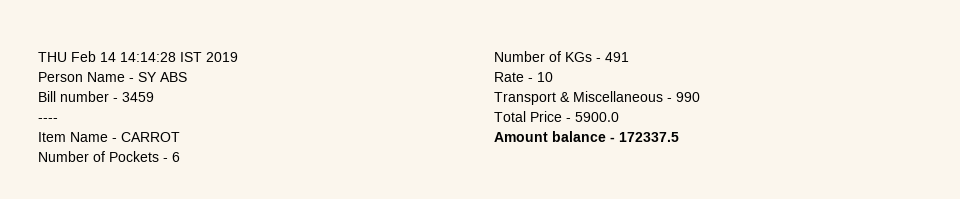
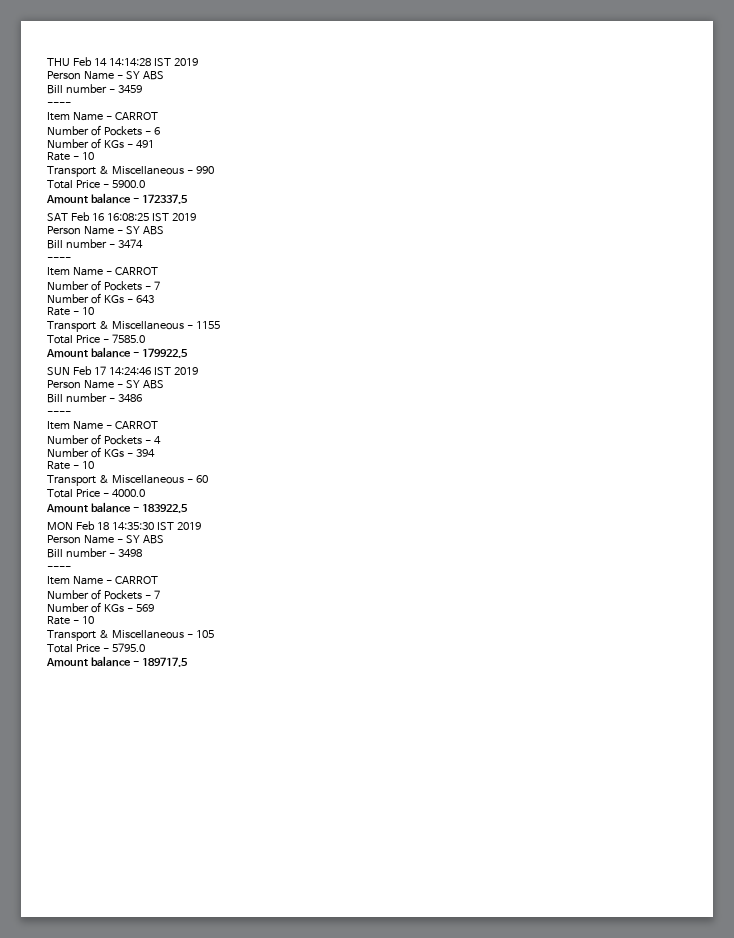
(679, 137) none -> [47,212,196,222] [47,226,164,235] [47,239,143,249] [47,257,71,261] [47,267,158,276] [47,280,160,291] [47,293,154,304] [47,307,94,316] [47,321,220,332] [47,334,145,344] [46,347,188,358] [47,366,198,376] [47,380,164,389] [47,393,142,403] [47,411,71,415] [47,421,158,430] [47,434,161,445] [47,447,155,458] [47,461,94,470] [47,475,208,486] [47,489,145,498] [46,502,188,513] [47,521,201,531] [47,535,164,544] [47,548,142,558] [47,566,71,570] [47,576,158,585] [47,589,160,600] [47,602,154,613] [47,616,94,625] [47,630,214,641] [47,643,145,653] [46,656,188,667] // SAT Feb 16 16:08:25 IST 2019 // Person Name - SY ABS // Bill number - 3474 // ---- // Item Name - CARROT // Number of Pockets - 7 // Number of KGs - 643 // Rate - 10 // Transport & Miscellaneous - 1155 // Total Price - 7585.0 // Amount balance - 179922.5 // SUN Feb 17 14:24:46 IST 2019 // Person Name - SY ABS // Bill number - 3486 // ---- // Item Name - CARROT // Number of Pockets - 4 // Number of KGs - 394 // Rate - 10 // Transport & Miscellaneous - 60 // Total Price - 4000.0 // Amount balance - 183922.5 // MON Feb 18 14:35:30 IST 2019 // Person Name - SY ABS // Bill number - 3498 // ---- // Item Name - CARROT // Number of Pockets - 7 // Number of KGs - 569 // Rate - 10 // Transport & Miscellaneous - 105 // Total Price - 5795.0 // Amount balance - 189717.5

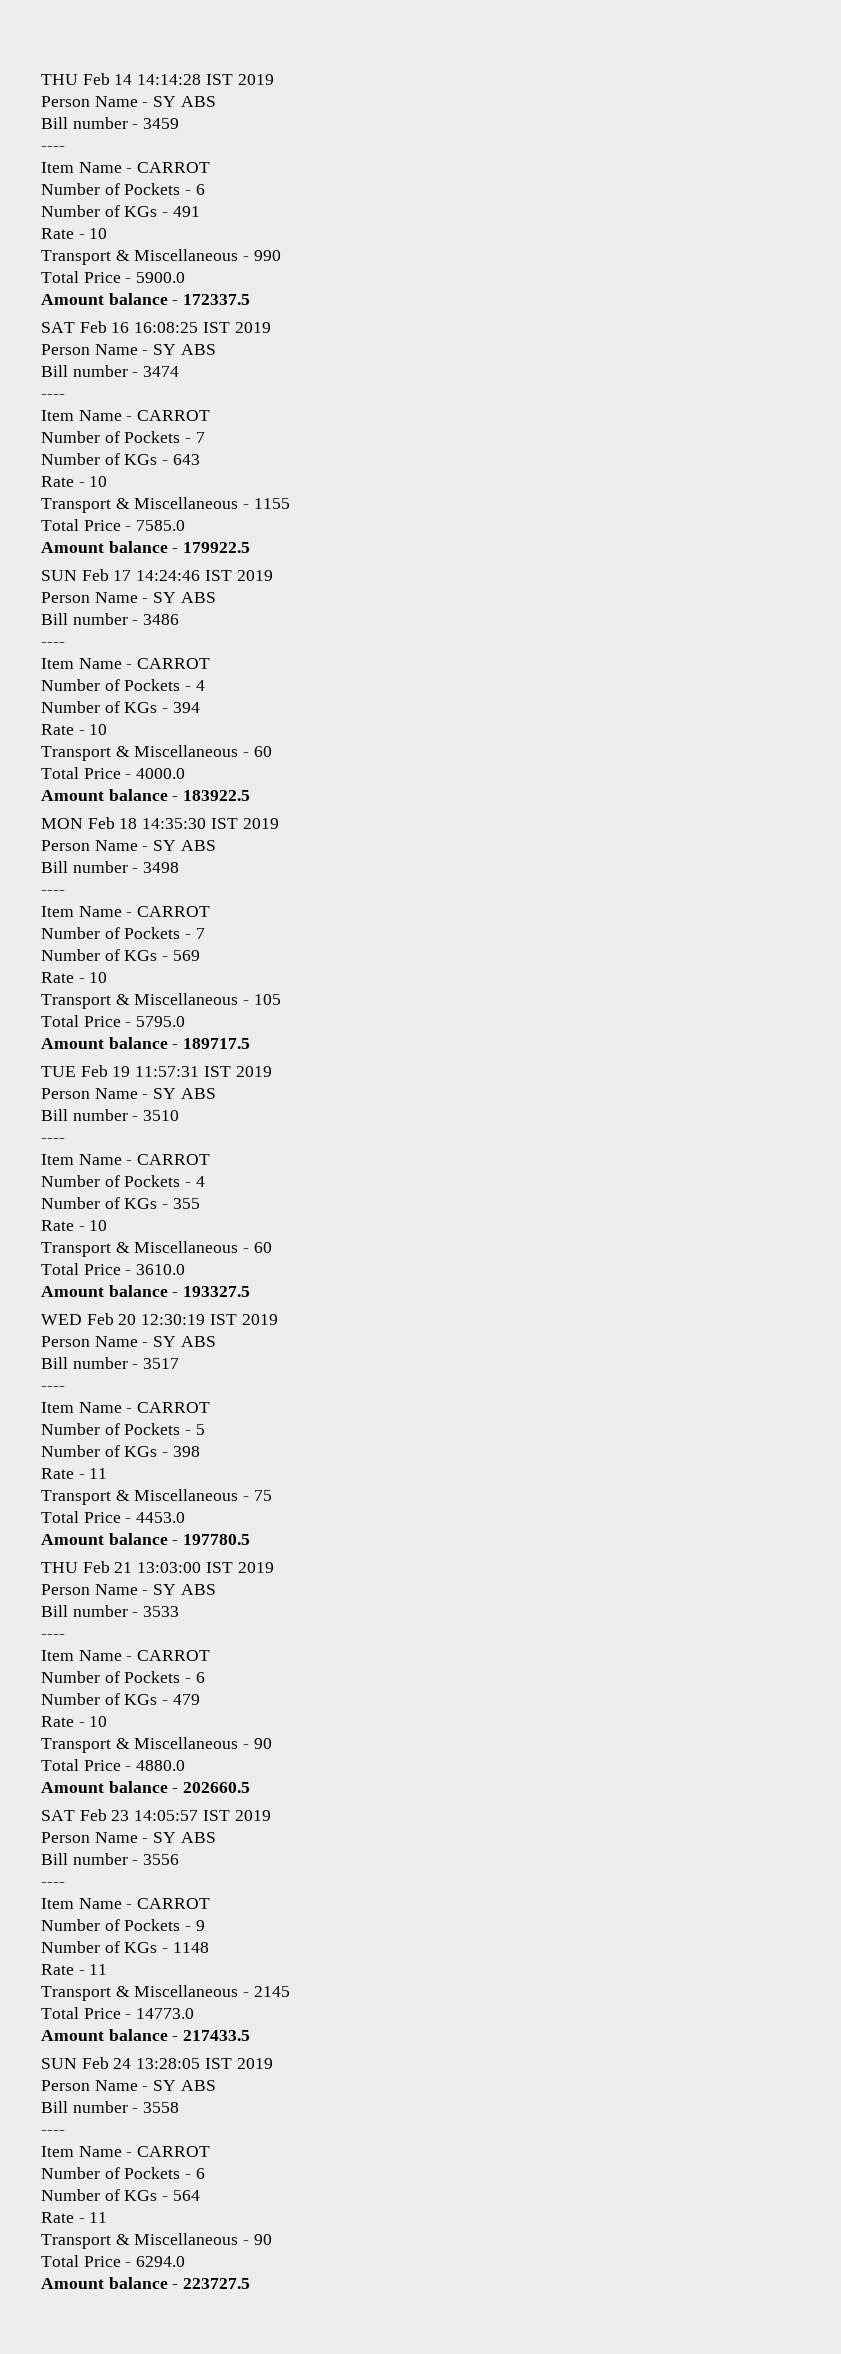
(188, 662) none -> [41,1065,272,1077] [41,1088,216,1099] [41,1109,180,1121] [41,1138,65,1143] [41,1154,211,1165] [41,1175,205,1187] [41,1197,200,1209] [41,1220,108,1231] [41,1241,272,1257] [41,1263,186,1275] [41,1285,251,1297] [41,1313,278,1325] [41,1336,216,1347] [41,1357,180,1369] [41,1386,65,1391] [41,1402,211,1413] [41,1423,205,1435] [41,1445,200,1457] [41,1468,108,1479] [41,1489,272,1505] [41,1511,186,1523] [41,1533,251,1545] [41,1561,274,1573] [41,1584,216,1595] [41,1605,180,1617] [41,1634,65,1639] [41,1650,211,1661] [41,1671,205,1683] [41,1693,200,1705] [41,1716,108,1727] [41,1737,272,1753] [41,1759,186,1771] [41,1781,251,1793] [41,1809,271,1821] [41,1832,216,1843] [41,1853,180,1865] [41,1882,65,1887] [41,1898,211,1909] [41,1919,205,1931] [41,1941,209,1953] [41,1964,108,1975] [41,1985,290,2001] [41,2007,195,2019] [41,2029,251,2041] [41,2057,273,2069] [41,2080,216,2091] [41,2101,180,2113] [41,2130,65,2135] [41,2146,211,2157] [41,2167,205,2179] [41,2189,200,2201] [41,2212,108,2223] [41,2233,272,2249] [41,2255,186,2267] [41,2277,251,2289] // TUE Feb 19 11:57:31 IST 2019 // Person Name - SY ABS // Bill number - 3510 // ---- // Item Name - CARROT // Number of Pockets - 4 // Number of KGs - 355 // Rate - 10 // Transport & Miscellaneous - 60 // Total Price - 3610.0 // Amount balance - 193327.5 // WED Feb 20 12:30:19 IST 2019 // Person Name - SY ABS // Bill number - 3517 // ---- // Item Name - CARROT // Number of Pockets - 5 // Number of KGs - 398 // Rate - 11 // Transport & Miscellaneous - 75 // Total Price - 4453.0 // Amount balance - 197780.5 // THU Feb 21 13:03:00 IST 2019 // Person Name - SY ABS // Bill number - 3533 // ---- // Item Name - CARROT // Number of Pockets - 6 // Number of KGs - 479 // Rate - 10 // Transport & Miscellaneous - 90 // Total Price - 4880.0 // Amount balance - 202660.5 // SAT Feb 23 14:05:57 IST 2019 // Person Name - SY ABS // Bill number - 3556 // ---- // Item Name - CARROT // Number of Pockets - 9 // Number of KGs - 1148 // Rate - 11 // Transport & Miscellaneous - 2145 // Total Price - 14773.0 // Amount balance - 217433.5 // SUN Feb 24 13:28:05 IST 2019 // Person Name - SY ABS // Bill number - 3558 // ---- // Item Name - CARROT // Number of Pockets - 6 // Number of KGs - 564 // Rate - 11 // Transport & Miscellaneous - 90 // Total Price - 6294.0 // Amount balance - 223727.5

